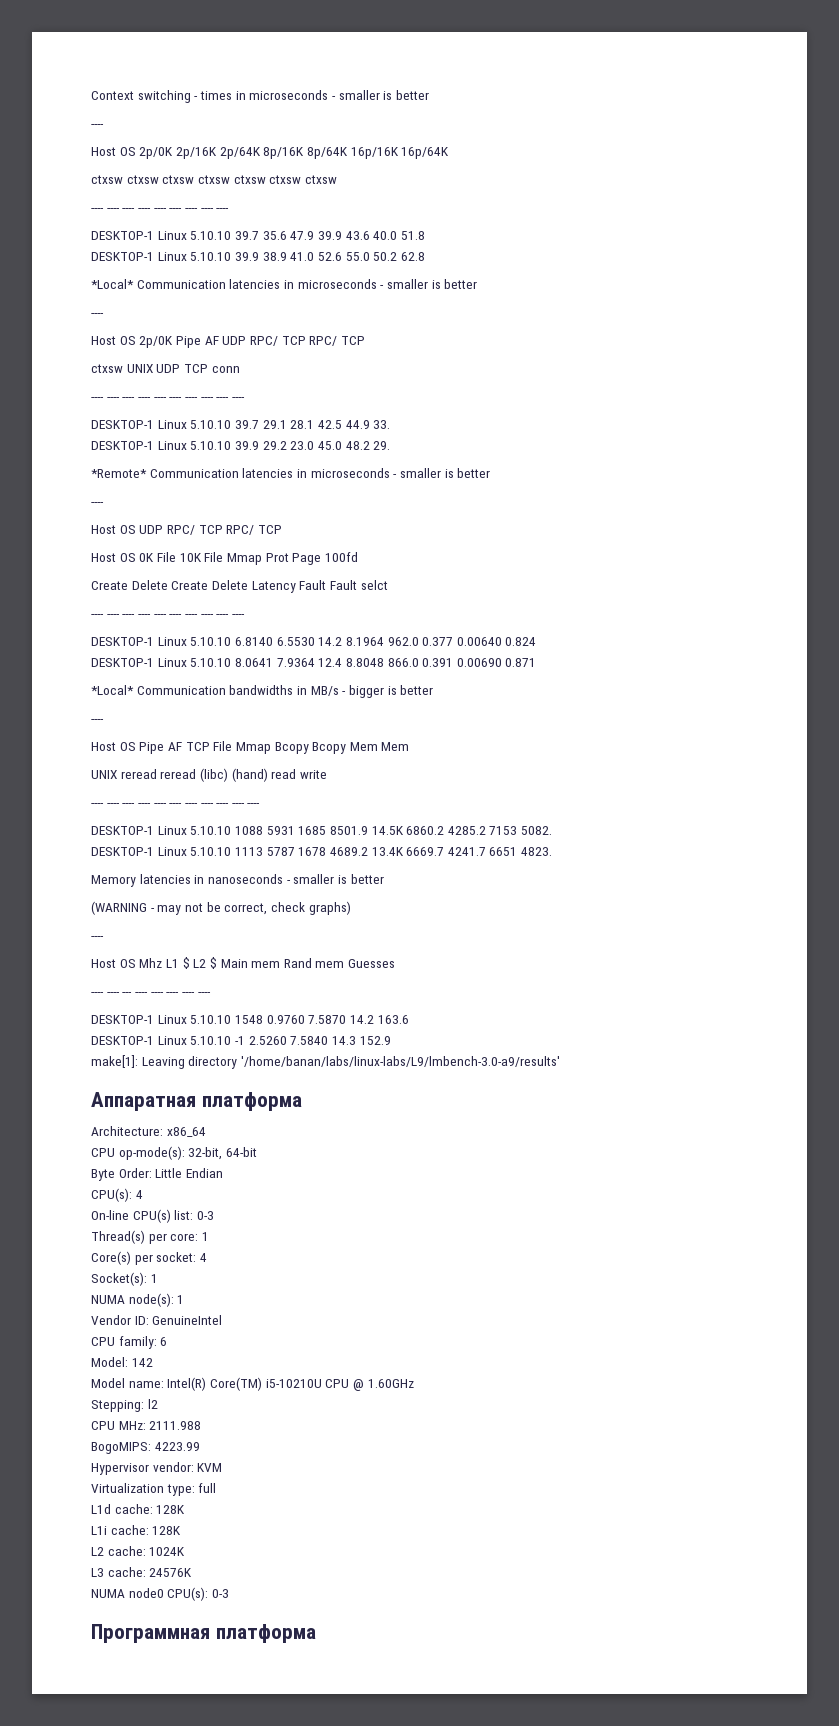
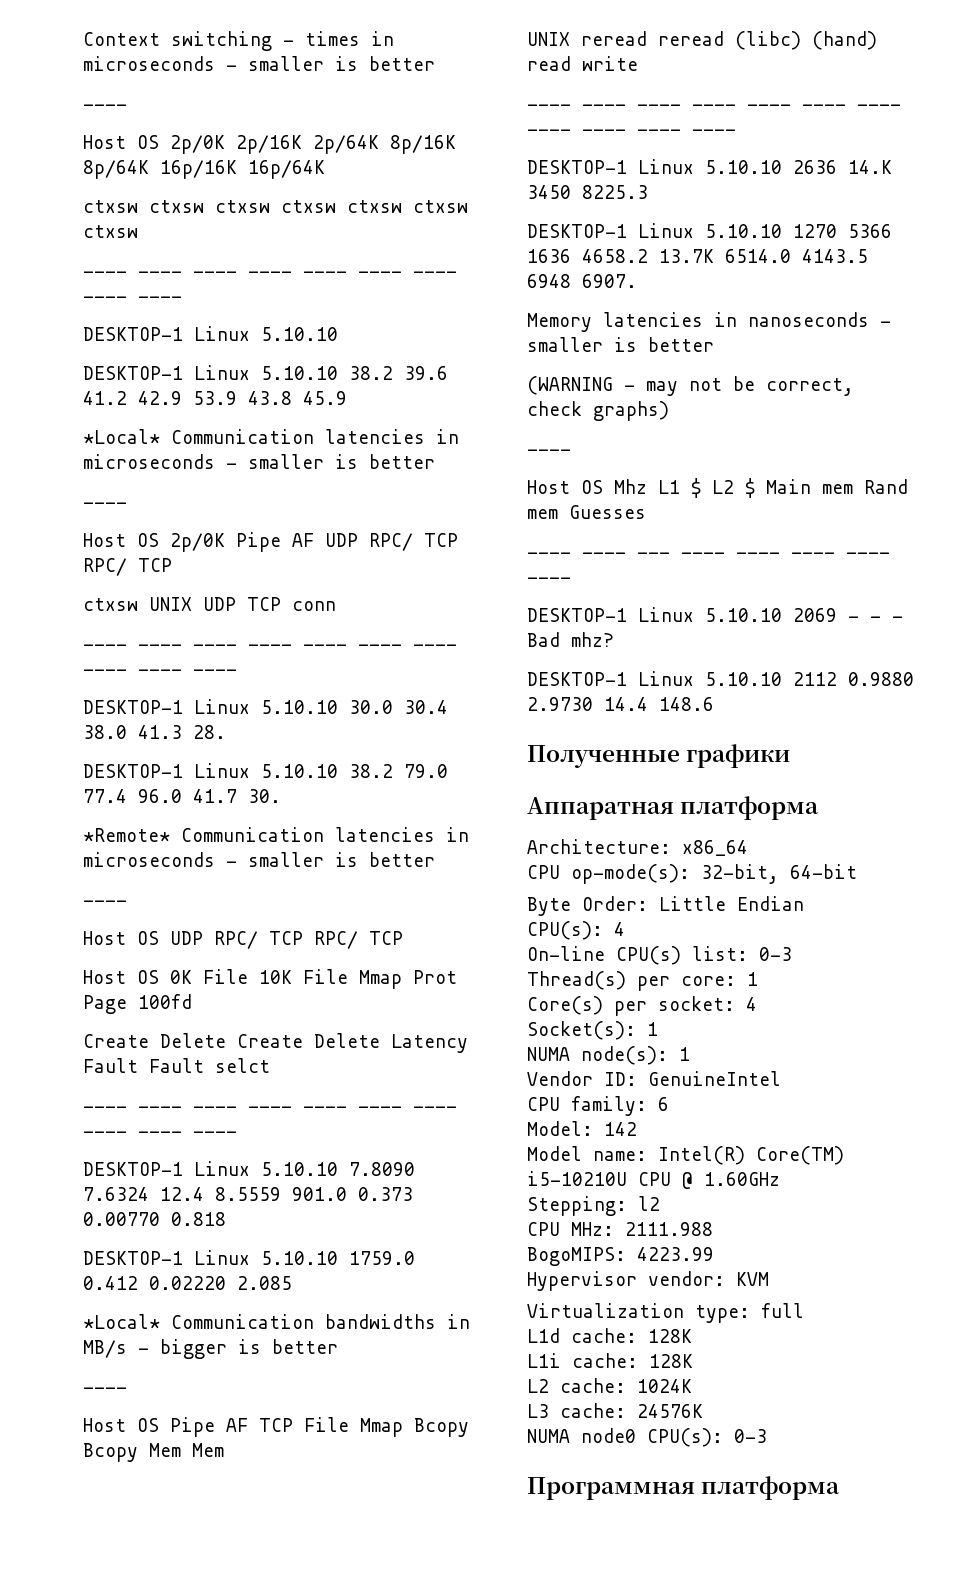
[234,231,425,240] [91,252,425,261] 39.7 35.6 47.9 39.9 43.6 40.0 51.8 // DESKTOP-1 Linux 5.10.10 39.9 38.9 41.0 52.6 55.0 50.2 62.8 -> [83,365,448,380] [83,391,347,405] // DESKTOP-1 Linux 5.10.10 38.2 39.6 41.2 42.9 53.9 43.8 45.9
[234,420,391,429] [91,441,391,450] 39.7 29.1 28.1 42.5 44.9 33. // DESKTOP-1 Linux 5.10.10 39.9 29.2 23.0 45.0 48.2 29. -> [349,700,448,714] [83,725,226,739] [83,763,448,778] [83,789,281,803] 30.0 30.4 38.0 41.3 28. // DESKTOP-1 Linux 5.10.10 38.2 79.0 77.4 96.0 41.7 30.
[234,637,537,646] [91,658,537,667] 6.8140 6.5530 14.2 8.1964 962.0 0.377 0.00640 0.824 // DESKTOP-1 Linux 5.10.10 8.0641 7.9364 12.4 8.8048 866.0 0.391 0.00690 0.871 -> [349,1162,415,1176] [83,1187,413,1201] [83,1212,226,1226] [83,1250,415,1265] [83,1276,292,1290] 7.8090 7.6324 12.4 8.5559 901.0 0.373 0.00770 0.818 // DESKTOP-1 Linux 5.10.10 1759.0 0.412 0.02220 2.085
[234,826,553,835] [91,847,553,856] 1088 5931 1685 8501.9 14.5K 6860.2 4285.2 7153 5082. // DESKTOP-1 Linux 5.10.10 1113 5787 1678 4689.2 13.4K 6669.7 4241.7 6651 4823. -> [793,160,892,174] [527,185,648,199] [527,223,892,238] [527,249,868,263] [527,274,637,288] 2636 14.K 3450 8225.3 // DESKTOP-1 Linux 5.10.10 1270 5366 1636 4658.2 13.7K 6514.0 4143.5 6948 6907.
[234,1015,409,1024] [91,1036,391,1045] [91,1055,560,1069] 1548 0.9760 7.5870 14.2 163.6 // DESKTOP-1 Linux 5.10.10 -1 2.5260 7.5840 14.3 152.9 // make[1]: Leaving directory '/home/banan/labs/linux-labs/L9/lmbench-3.0-a9/results' -> [793,608,903,622] [527,632,614,647] [527,671,914,686] [527,697,714,711] [527,744,791,768] 2069 - - - Bad mhz? // DESKTOP-1 Linux 5.10.10 2112 0.9880 2.9730 14.4 148.6 // Полученные графики

